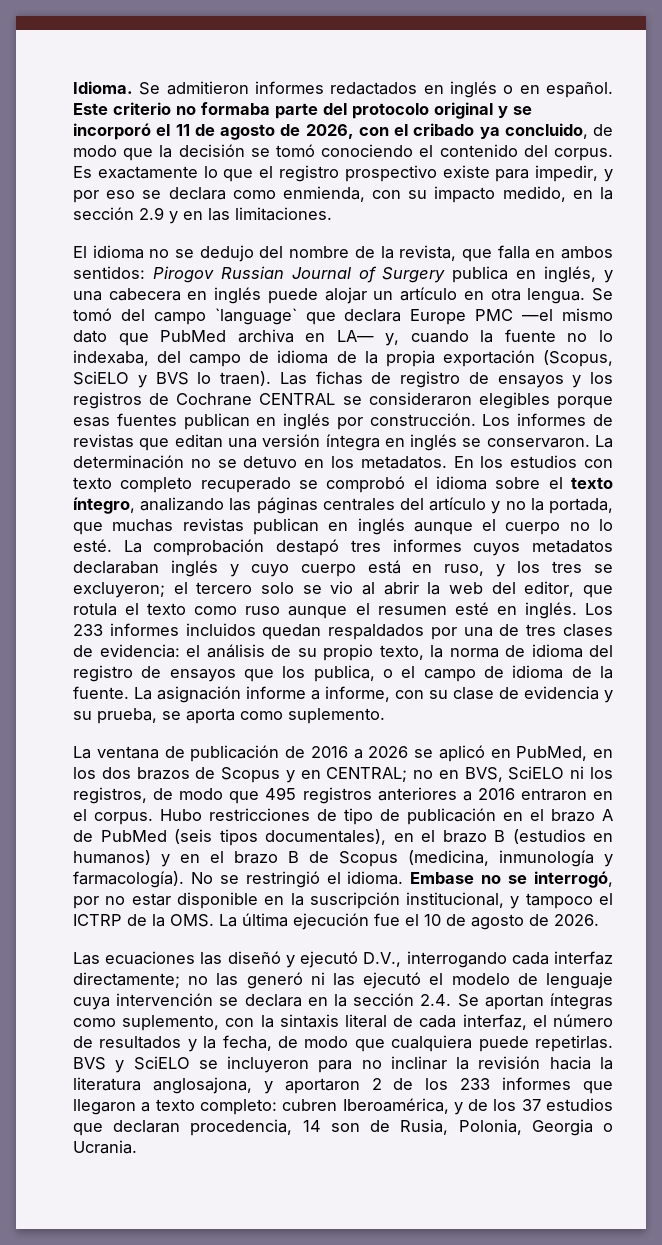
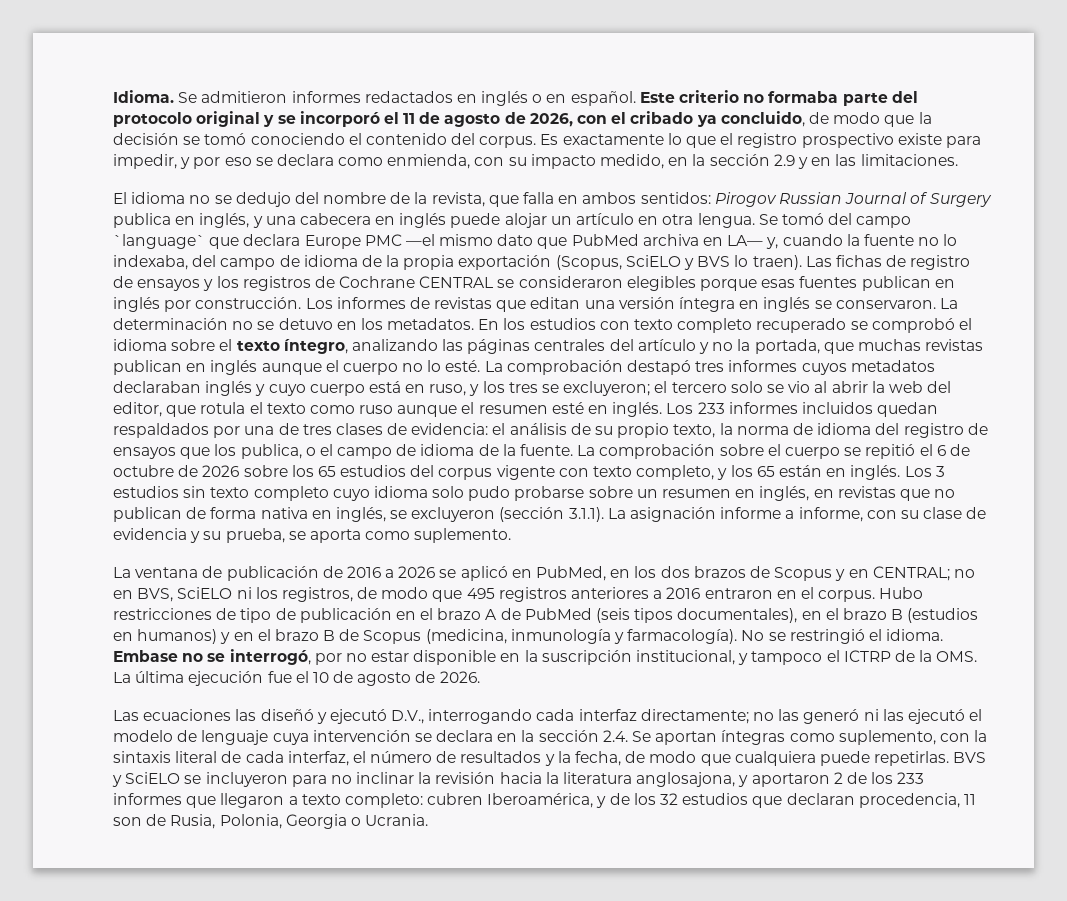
(152, 693) none -> [599,444,970,459] [113,465,945,480] [113,486,956,501] [113,507,626,522] comprobación sobre el cuerpo se repitió el 6 de octubre de 2026 sobre los 65 estudios del corpus vigente con texto completo, y los 65 están en inglés. Los 3 estudios sin texto completo cuyo idioma solo pudo probarse sobre un resumen en inglés, en revistas que no publican de forma nativa en inglés, se excluyeron (sección 3.1.1). La
[521,1099,541,1111] 37 -> [660,793,679,805] 32
[302,1120,321,1132] 14 -> [963,794,976,805] 11

